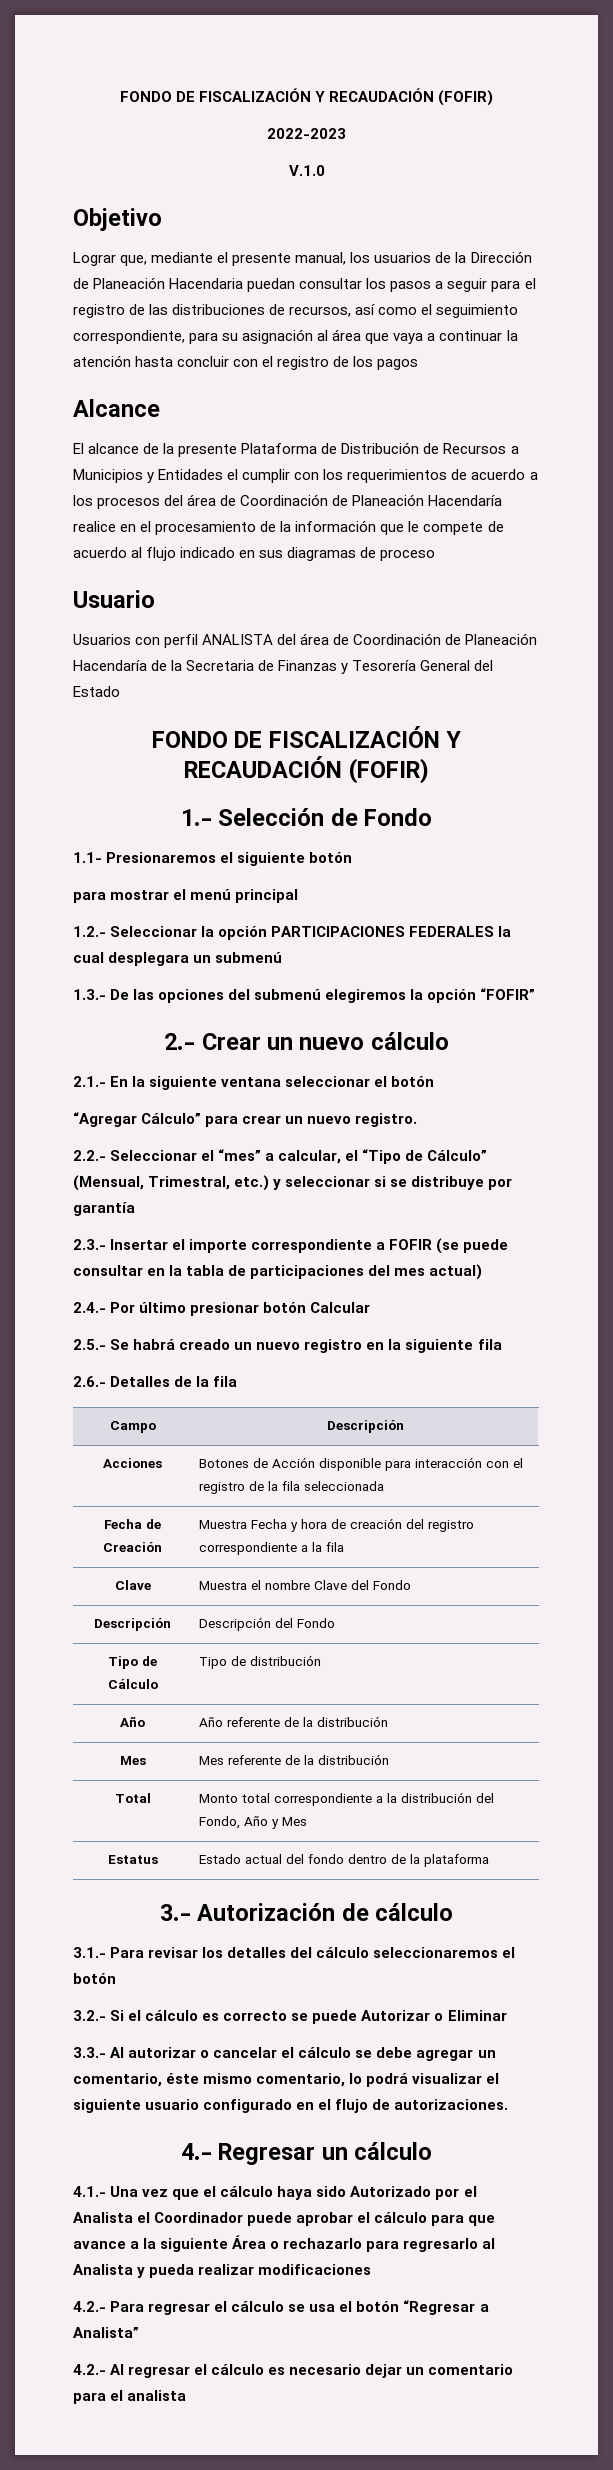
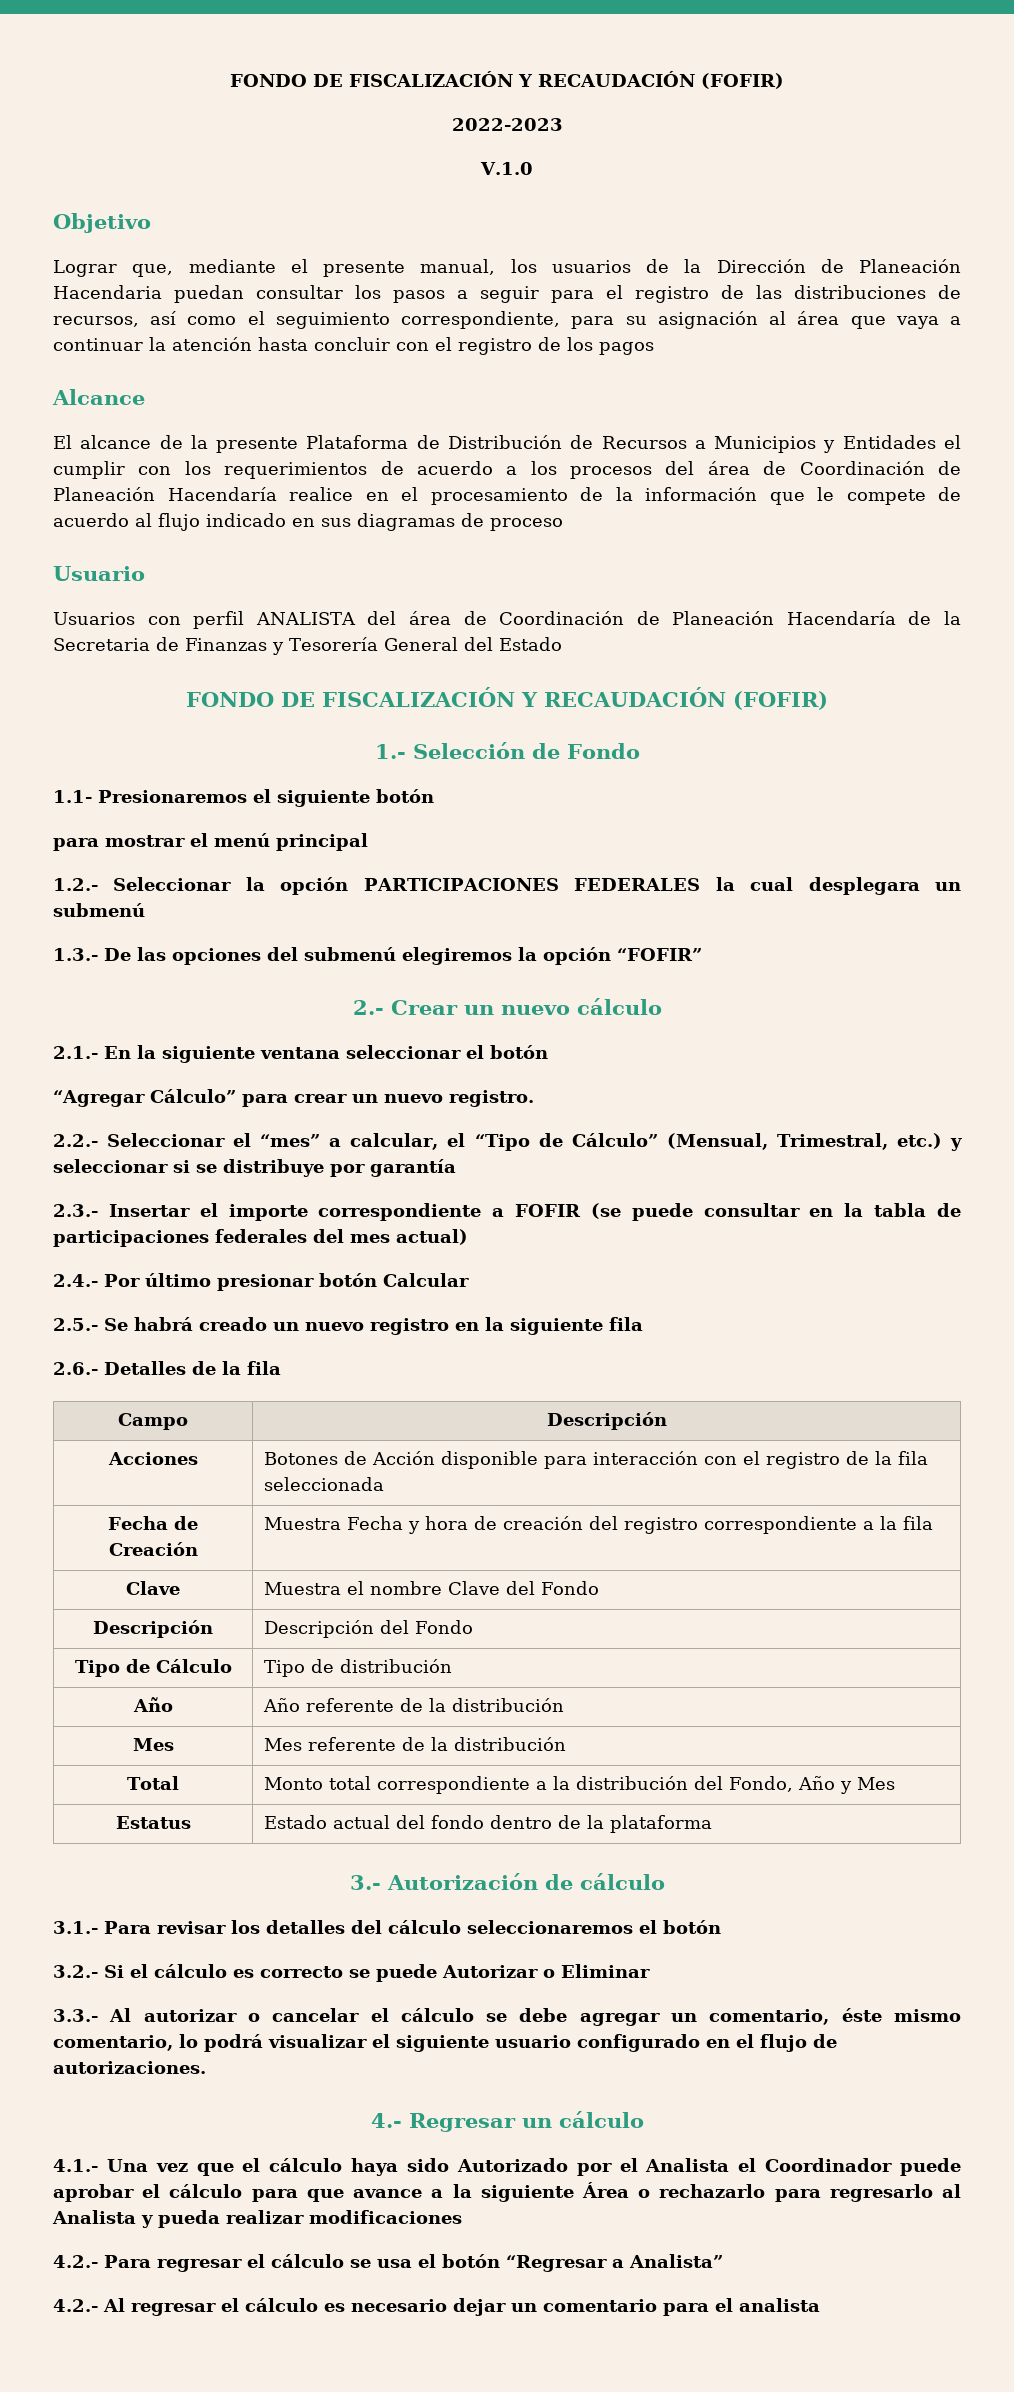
(365, 1272) none -> [215,1229,307,1243] federales

